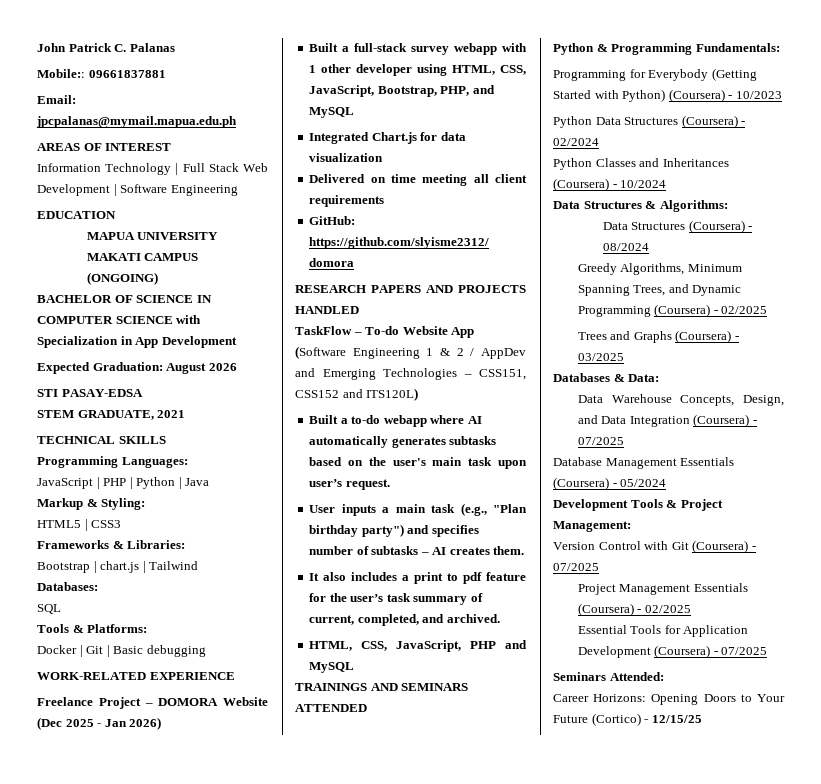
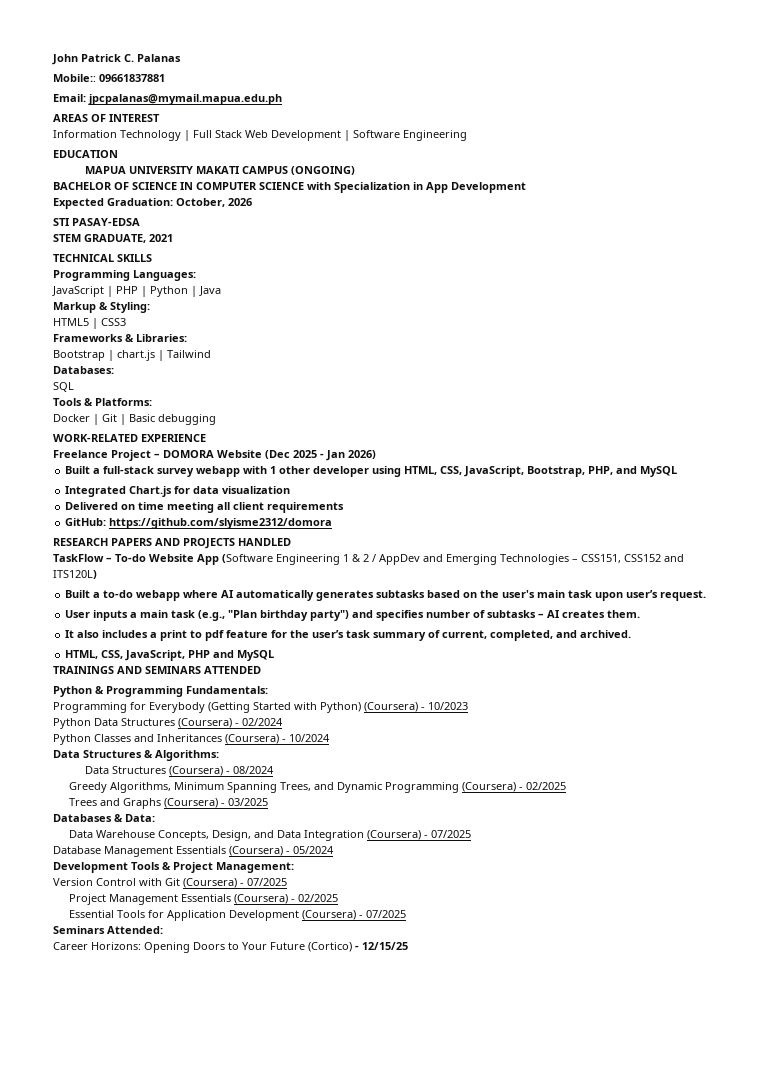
[166,363,207,374] August -> [176,198,225,207] October,

